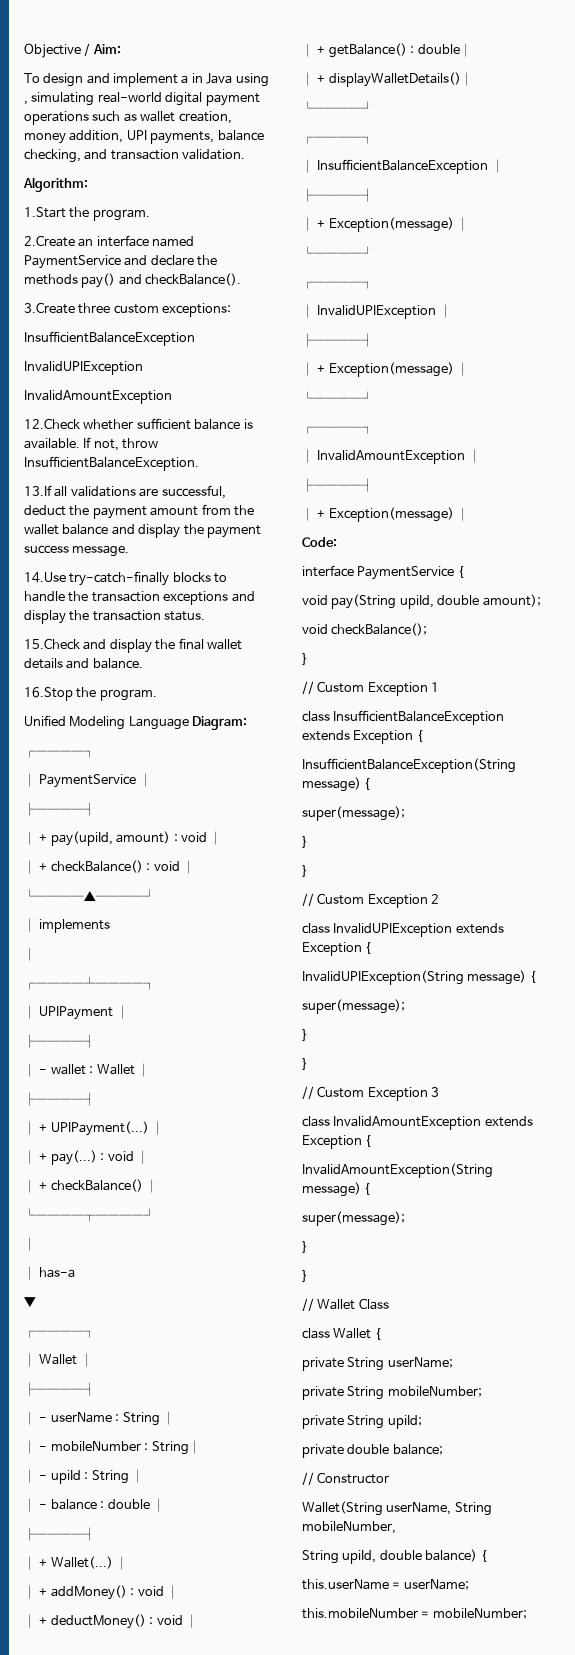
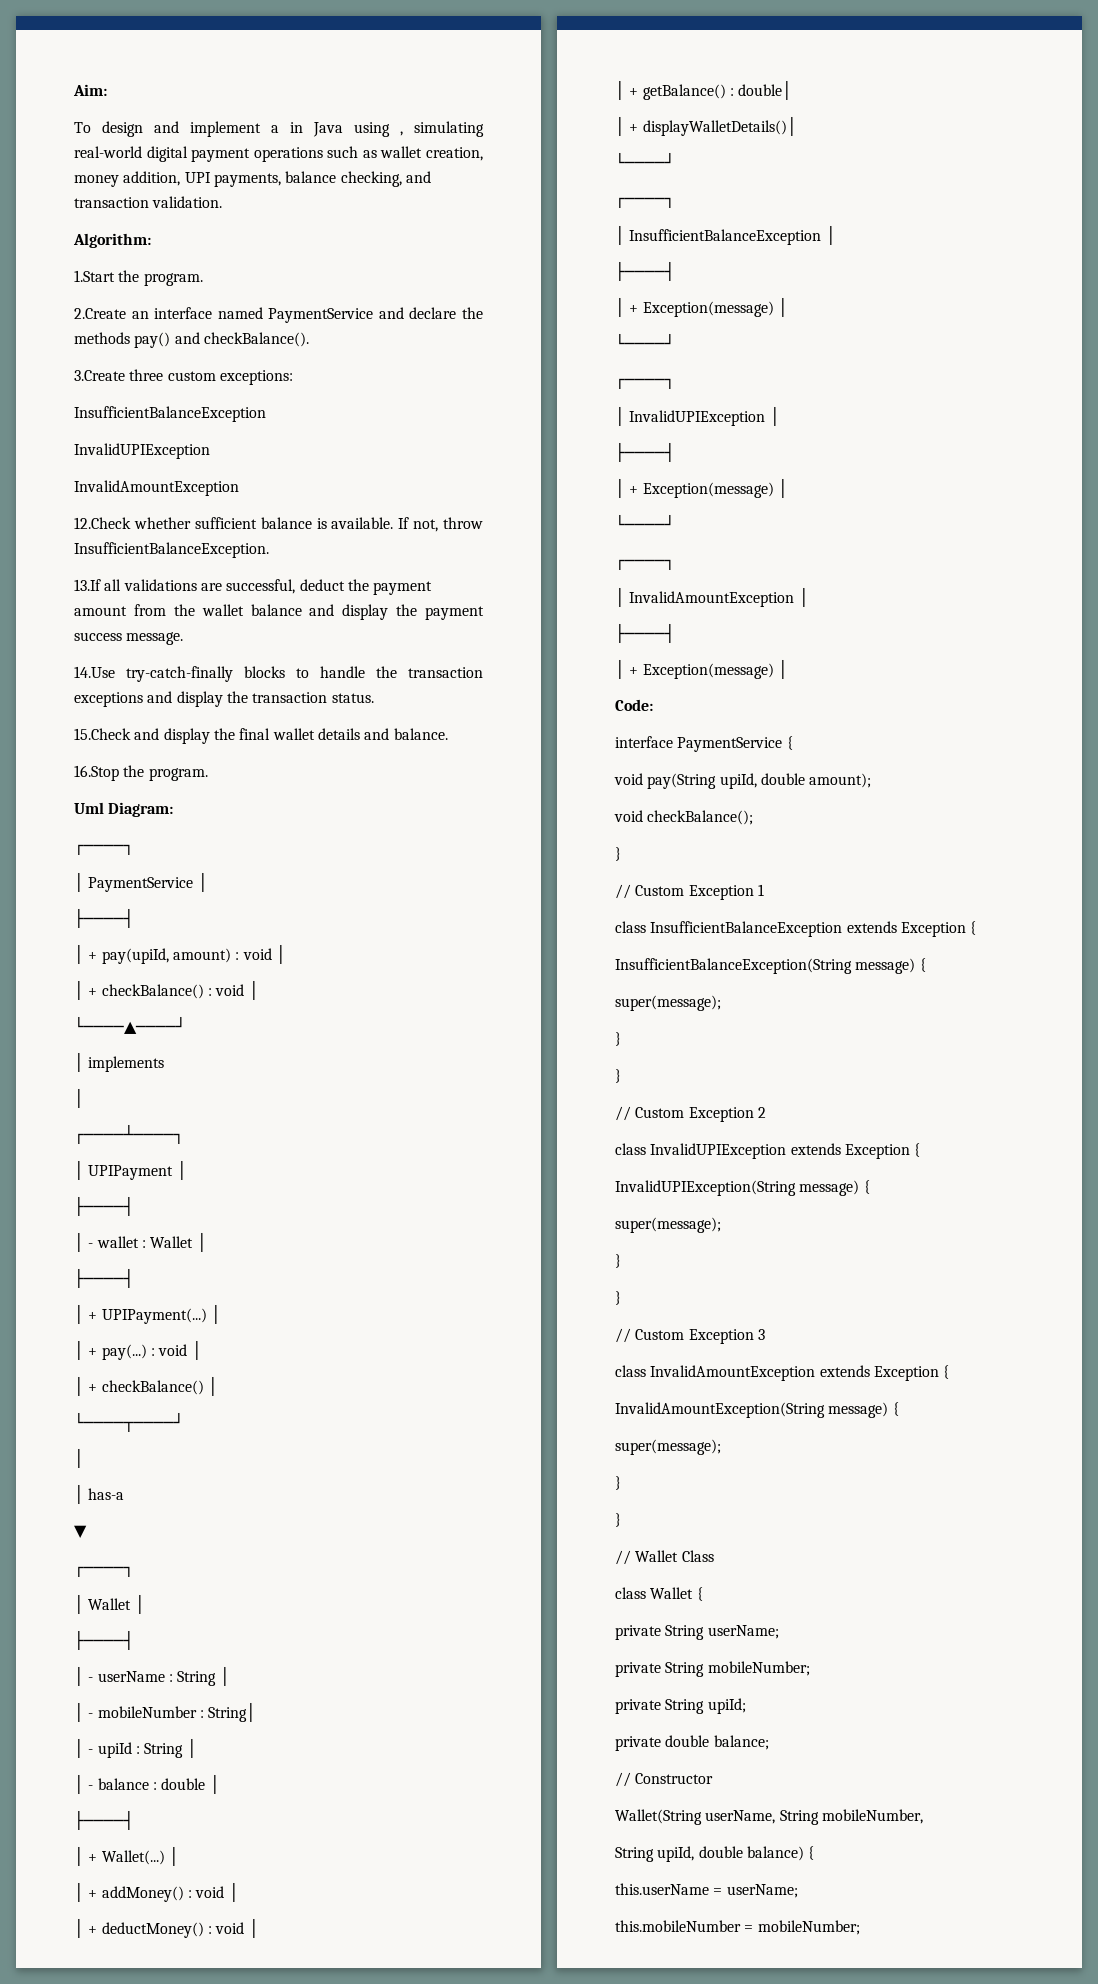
[24,43,91,58] Objective / -> (73, 90) none
[24,715,189,730] Unified Modeling Language -> [74,802,104,814] Uml

